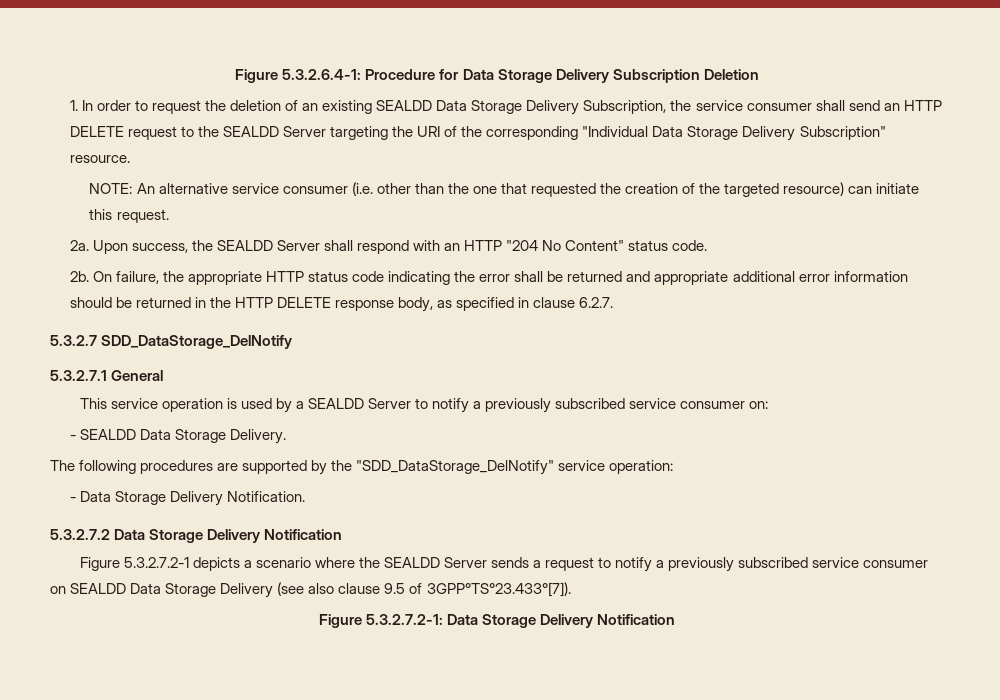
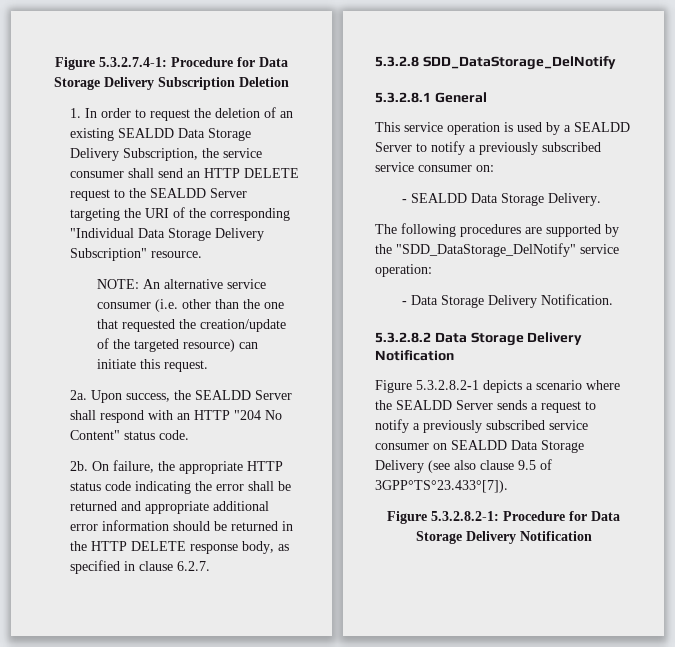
[235,69,362,83] Figure 5.3.2.6.4-1: -> [55,57,167,70] Figure 5.3.2.7.4-1:
[625,183,679,194] creation -> [199,319,286,332] creation/update
[50,335,97,346] 5.3.2.7 -> [375,56,419,67] 5.3.2.8
[50,370,107,381] 5.3.2.7.1 -> [375,92,431,103] 5.3.2.8.1
[50,529,110,540] 5.3.2.7.2 -> [375,332,431,343] 5.3.2.8.2
[123,557,189,568] 5.3.2.7.2-1 -> [416,380,479,390] 5.3.2.8.2-1
[365,614,443,625] 5.3.2.7.2-1: -> [431,511,587,521] 5.3.2.8.2-1: Procedure for

